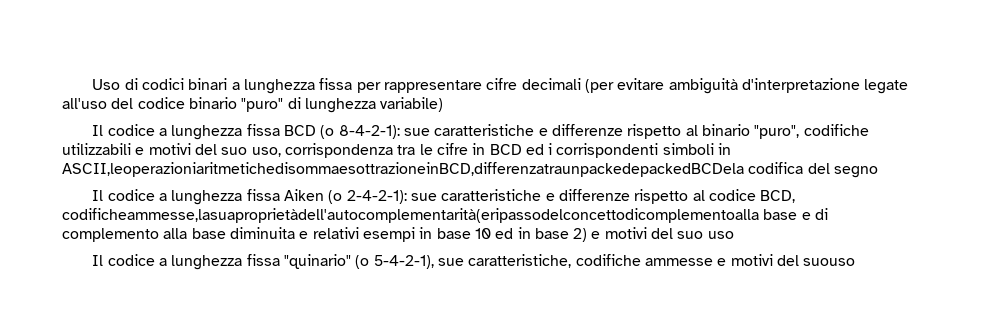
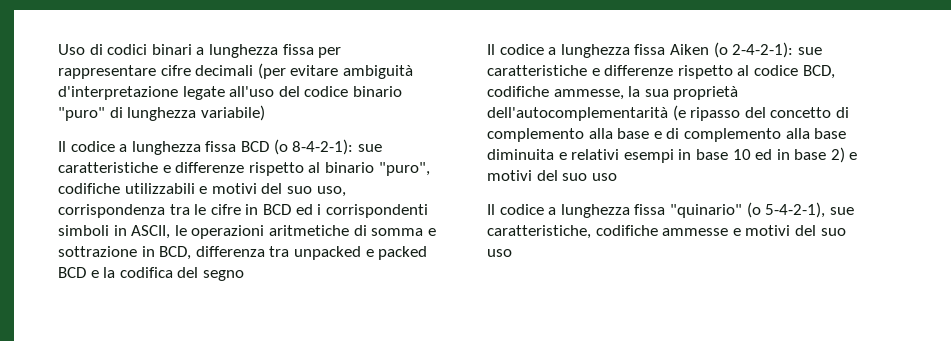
[62,162,744,177] ASCII,leoperazioniaritmetichedisommaesottrazioneinBCD,differenzatraunpackedepackedBCDela -> [131,225,436,239] [58,246,428,260] [58,267,116,278] ASCII, le operazioni aritmetiche di somma e sottrazione in BCD, differenza tra unpacked e packed BCD e la
[62,208,759,223] codificheammesse,lasuaproprietàdell'autocomplementarità(eripassodelconcettodicomplementoalla -> [487,86,739,100] [487,105,849,121] [487,128,613,142] codifiche ammesse, la sua proprietà dell'autocomplementarità (e ripasso del concetto di complemento alla
[803,258,856,266] suouso -> [820,228,846,236] [487,249,512,257] suo uso

